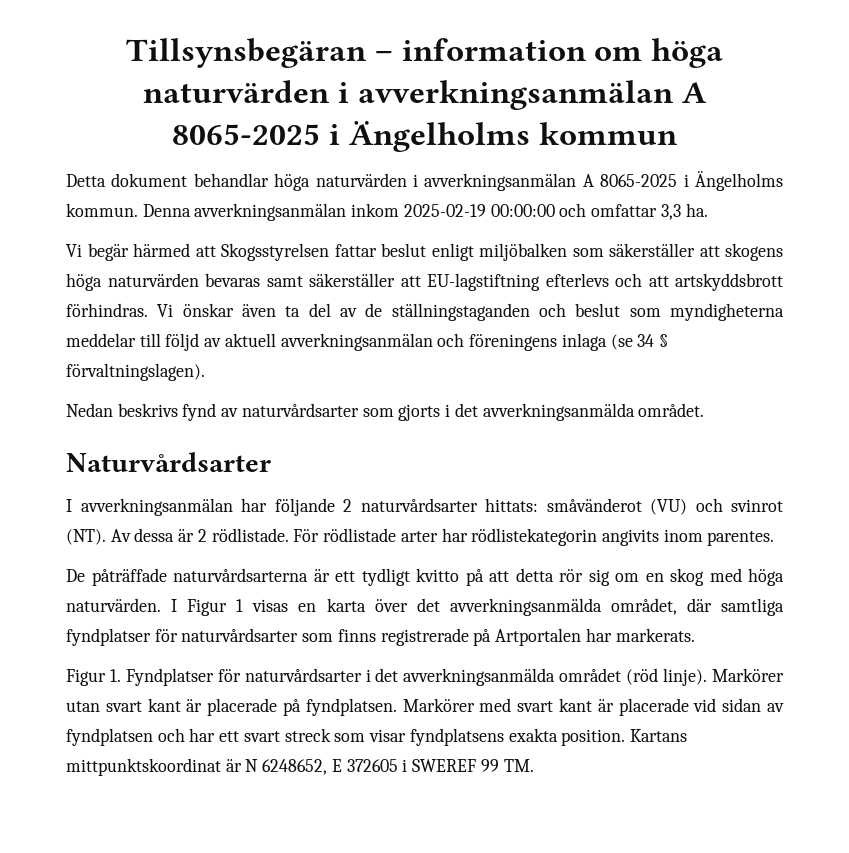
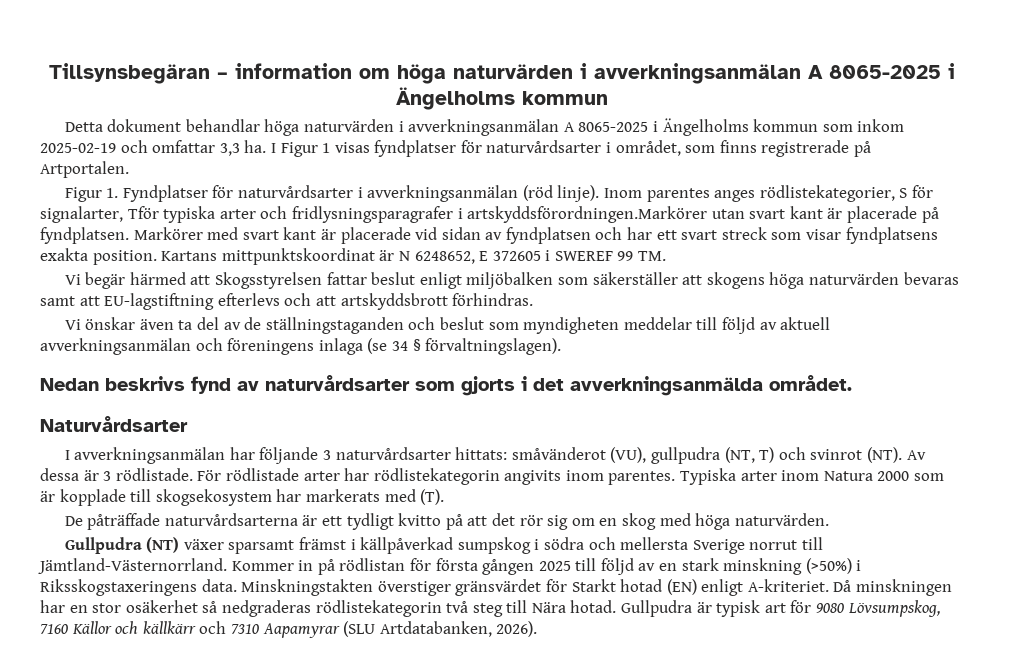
[66,203,347,221] kommun. Denna avverkningsanmälan -> [753,119,853,132] kommun som
[490,204,555,217] 00:00:00 -> (116, 148) none
[66,243,783,261] [66,273,783,291] [66,303,784,321] [66,333,668,351] [66,363,205,381] [66,403,705,421] [66,452,271,472] [66,498,783,516] [66,528,775,546] [66,568,784,586] [66,598,785,616] // Vi begär härmed att Skogsstyrelsen fattar beslut enligt miljöbalken som säkerställer att skogens höga naturvärden bevaras samt säkerställer att EU-lagstiftning efterlevs och att artskyddsbrott förhindras. Vi önskar även ta del av de ställningstaganden och beslut som myndigheterna meddelar till följd av aktuell avverkningsanmälan och föreningens inlaga (se 34 § förvaltningslagen). // Nedan beskrivs fynd av naturvårdsarter som gjorts i det avverkningsanmälda området. // Naturvårdsarter // I avverkningsanmälan har följande 2 naturvårdsarter hittats: småvänderot (VU) och svinrot (NT). Av dessa är 2 rödlistade. För rödlistade arter har rödlistekategorin angivits inom parentes. // De påträffade naturvårdsarterna är ett tydligt kvitto på att detta rör sig om en skog med höga naturvärden. I Figur 1 visas en karta över det avverkningsanmälda området, där samtliga -> [270,142,370,157] I Figur 1 visas
(299, 635) none -> [606,140,681,156] i området,
[495,628,695,646] Artportalen har markerats. -> [40,161,129,178] Artportalen.
[375,668,784,686] det avverkningsanmälda området (röd linje). Markörer -> [367,185,933,202] [40,206,708,223] avverkningsanmälan (röd linje). Inom parentes anges rödlistekategorier, S för signalarter, Tför typiska arter och fridlysningsparagrafer i artskyddsförordningen.Markörer
(534, 765) none -> [64,272,959,289] [40,293,534,310] [64,317,831,334] [40,338,562,355] [40,375,852,396] [40,416,188,432] [64,447,926,464] [40,468,945,485] [40,489,445,506] [64,513,829,530] [64,537,823,554] [38,558,862,575] [40,579,953,596] [40,600,941,617] [40,621,538,638] // Vi begär härmed att Skogsstyrelsen fattar beslut enligt miljöbalken som säkerställer att skogens höga naturvärden bevaras samt att EU-lagstiftning efterlevs och att artskyddsbrott förhindras. // Vi önskar även ta del av de ställningstaganden och beslut som myndigheten meddelar till följd av aktuell avverkningsanmälan och föreningens inlaga (se 34 § förvaltningslagen). // Nedan beskrivs fynd av naturvårdsarter som gjorts i det avverkningsanmälda området. // Naturvårdsarter // I avverkningsanmälan har följande 3 naturvårdsarter hittats: småvänderot (VU), gullpudra (NT, T) och svinrot (NT). Av dessa är 3 rödlistade. För rödlistade arter har rödlistekategorin angivits inom parentes. Typiska arter inom Natura 2000 som är kopplade till skogsekosystem har markerats med (T). // De påträffade naturvårdsarterna är ett tydligt kvitto på att det rör sig om en skog med höga naturvärden. // Gullpudra (NT) växer sparsamt främst i källpåverkad sumpskog i södra och mellersta Sverige norrut till Jämtland-Västernorrland. Kommer in på rödlistan för första gången 2025 till följd av en stark minskning (>50%) i Riksskogstaxeringens data. Minskningstakten överstiger gränsvärdet för Starkt hotad (EN) enligt A-kriteriet. Då minskningen har en stor osäkerhet så nedgraderas rödlistekategorin två steg till Nära hotad. Gullpudra är typisk art för 9080 Lövsumpskog, 7160 Källor och källkärr och 7310 Aapamyrar (SLU Artdatabanken, 2026).

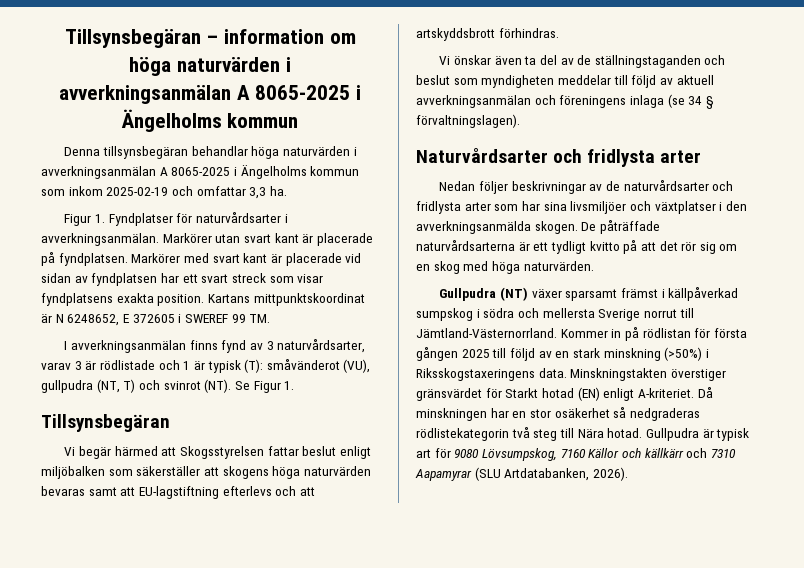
[64,119,182,132] Detta dokument -> [64,146,188,159] Denna tillsynsbegäran
[270,140,872,157] [40,161,129,178] I Figur 1 visas fyndplatser för naturvårdsarter i området, som finns registrerade på Artportalen. -> (287, 191) none
[367,185,933,202] [40,206,708,223] avverkningsanmälan (röd linje). Inom parentes anges rödlistekategorier, S för signalarter, Tför typiska arter och fridlysningsparagrafer i artskyddsförordningen.Markörer -> [41,233,212,246] avverkningsanmälan. Markörer
[595,227,623,240] och -> (158, 279) none
(667, 256) none -> [64,339,366,353] [41,359,371,373] [41,379,295,393] [41,414,170,432] // I avverkningsanmälan finns fynd av 3 naturvårdsarter, varav 3 är rödlistade och 1 är typisk (T): småvänderot (VU), gullpudra (NT, T) och svinrot (NT). Se Figur 1. // Tillsynsbegäran
[40,375,852,396] [40,416,188,432] [64,447,926,464] [40,468,945,485] [40,489,445,506] Nedan beskrivs fynd av naturvårdsarter som gjorts i det avverkningsanmälda området. // Naturvårdsarter // I avverkningsanmälan har följande 3 naturvårdsarter hittats: småvänderot (VU), gullpudra (NT, T) och svinrot (NT). Av dessa är 3 rödlistade. För rödlistade arter har rödlistekategorin angivits inom parentes. Typiska arter inom Natura 2000 som är kopplade till skogsekosystem har markerats med (T). // -> [416,148,702,167] [439,180,734,194] [416,201,747,214] [416,221,578,234] Naturvårdsarter och fridlysta arter // Nedan följer beskrivningar av de naturvårdsarter och fridlysta arter som har sina livsmiljöer och växtplatser i den avverkningsanmälda skogen.

